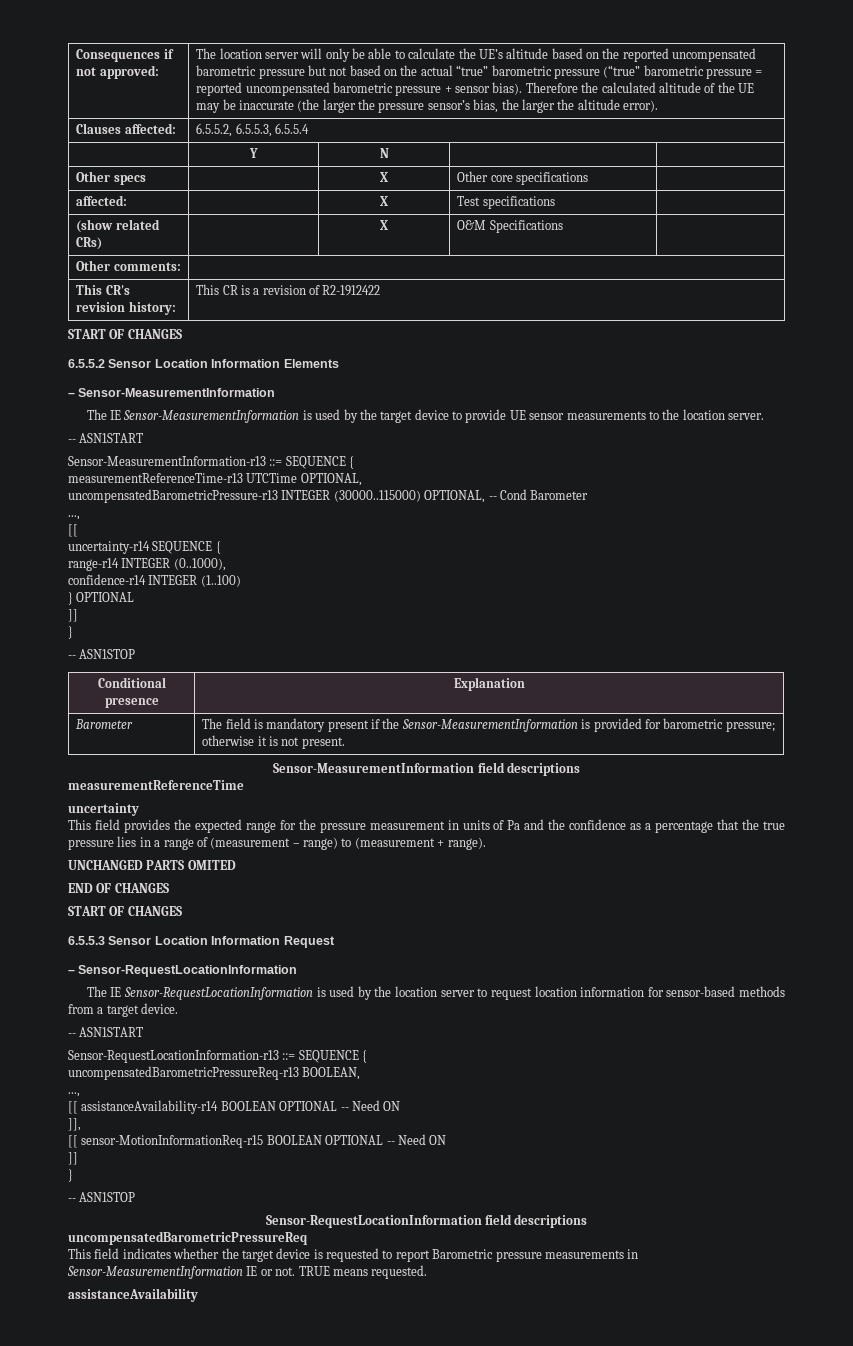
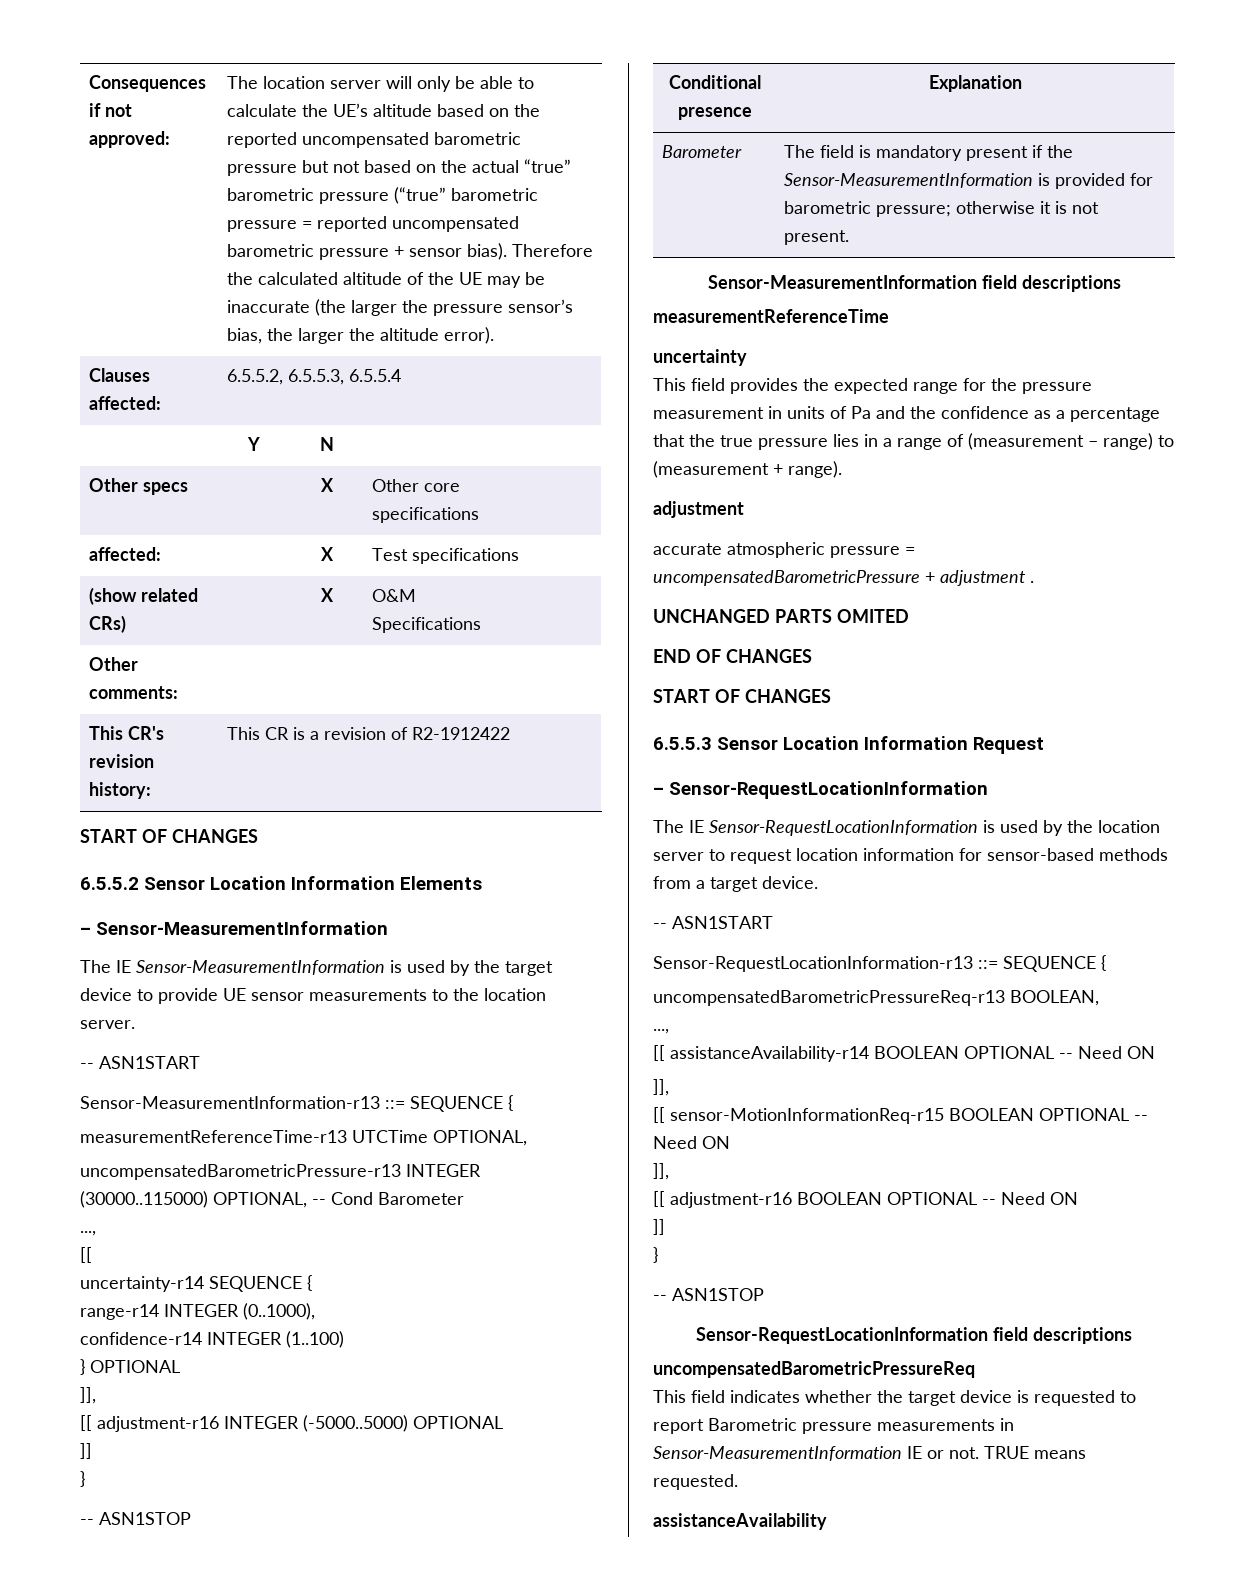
(135, 597) none -> [80,1387,96,1404] [80,1415,503,1432] // ]], // [[ adjustment-r16 INTEGER (-5000..5000) OPTIONAL
(486, 843) none -> [653,501,744,518] [653,542,915,558] [653,570,1034,586] // adjustment // accurate atmospheric pressure = uncompensatedBarometricPressure + adjustment .
(447, 1140) none -> [653,1163,669,1180] [653,1191,1078,1208] // ]], // [[ adjustment-r16 BOOLEAN OPTIONAL -- Need ON

